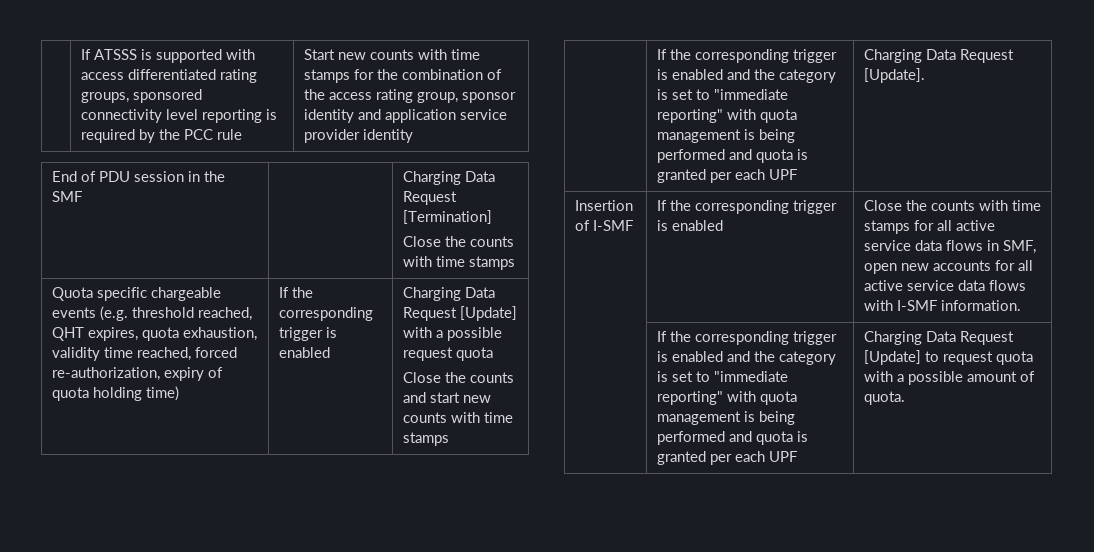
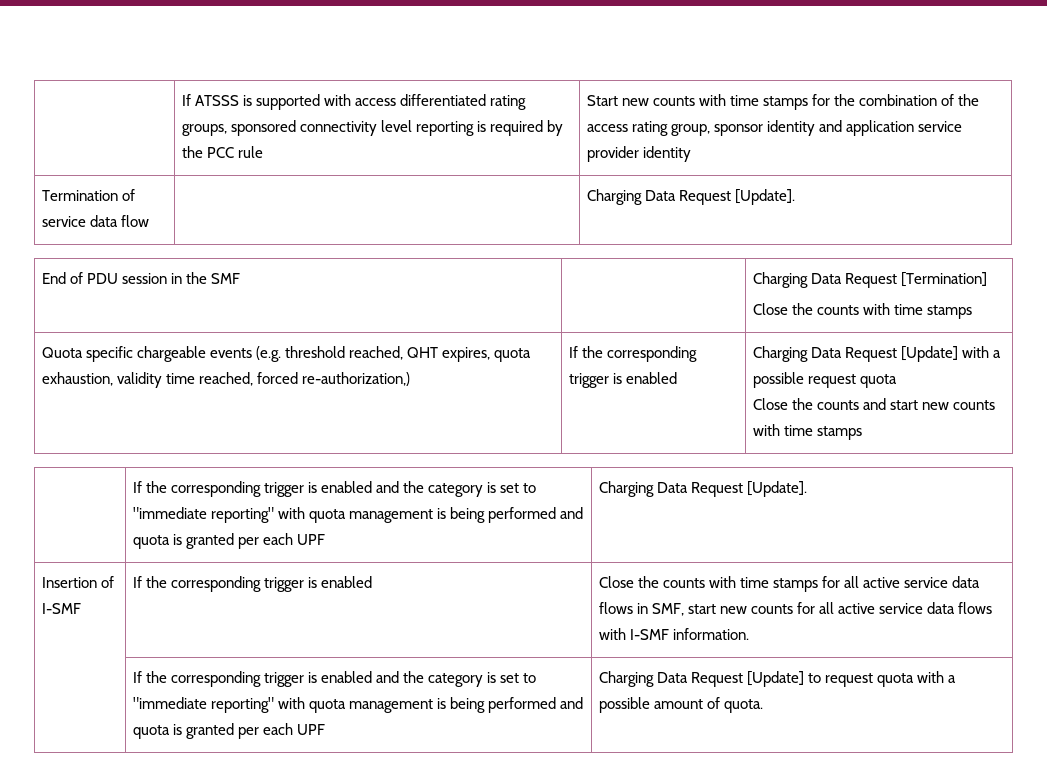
(413, 136) none -> [41,189,135,201] [41,215,149,227] [586,189,796,205] // Termination of service data flow | | Charging Data Request [Update].
[51,367,223,381] [51,386,179,401] re-authorization, expiry of quota holding time) -> [302,372,411,386] re-authorization,)
[863,260,991,274] open new accounts -> [688,604,794,614] start new counts

